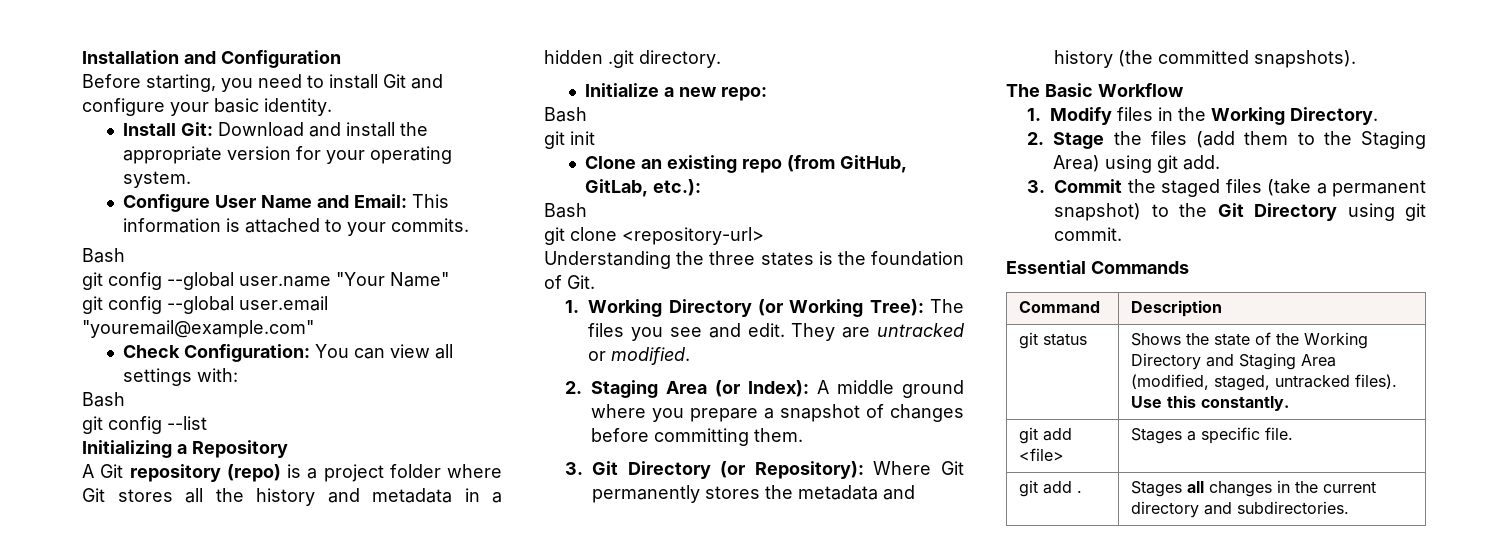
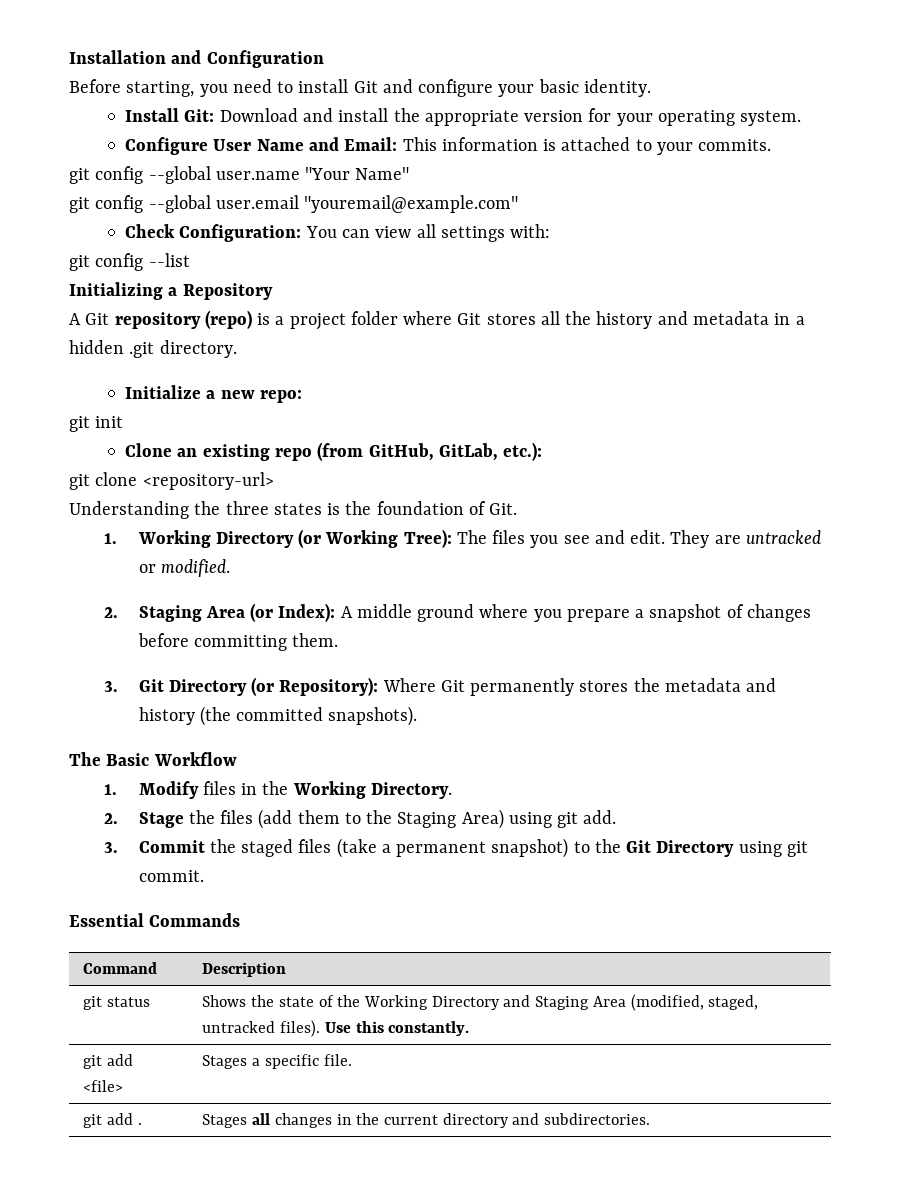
[82,248,125,263] // Bash -> (772, 145) none
[82,392,125,407] // Bash -> (551, 231) none
[544,107,587,122] // Bash -> (303, 396) none
[544,203,587,218] // Bash -> (543, 451) none

